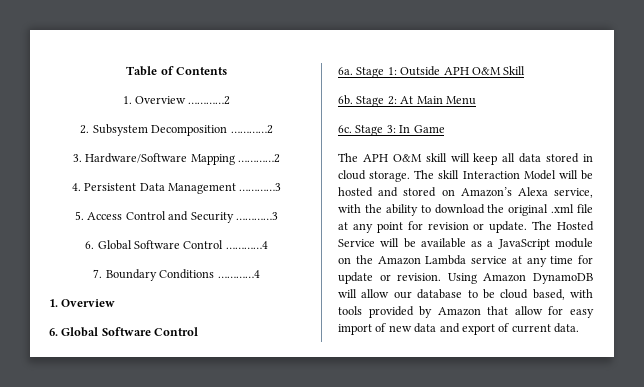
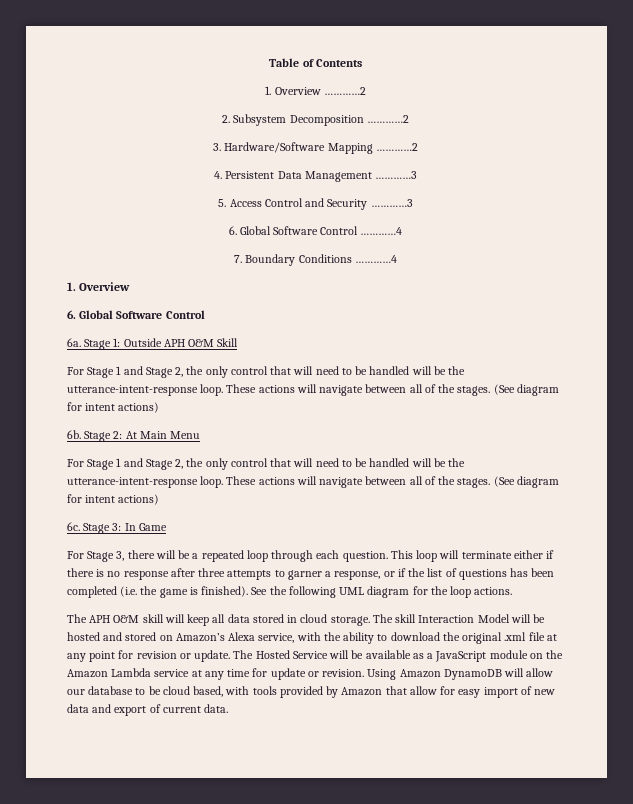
(526, 70) none -> [67,366,466,378] [67,384,559,396] [67,402,160,413] // For Stage 1 and Stage 2, the only control that will need to be handled will be the utterance-intent-response loop. These actions will navigate between all of the stages. (See diagram for intent actions)
(476, 100) none -> [67,458,466,470] [67,476,559,488] [67,494,160,505] // For Stage 1 and Stage 2, the only control that will need to be handled will be the utterance-intent-response loop. These actions will navigate between all of the stages. (See diagram for intent actions)
(445, 129) none -> [67,550,555,562] [67,568,555,580] [67,586,513,598] // For Stage 3, there will be a repeated loop through each question. This loop will terminate either if there is no response after three attempts to garner a response, or if the list of questions has been completed (i.e. the game is finished). See the following UML diagram for the loop actions.

